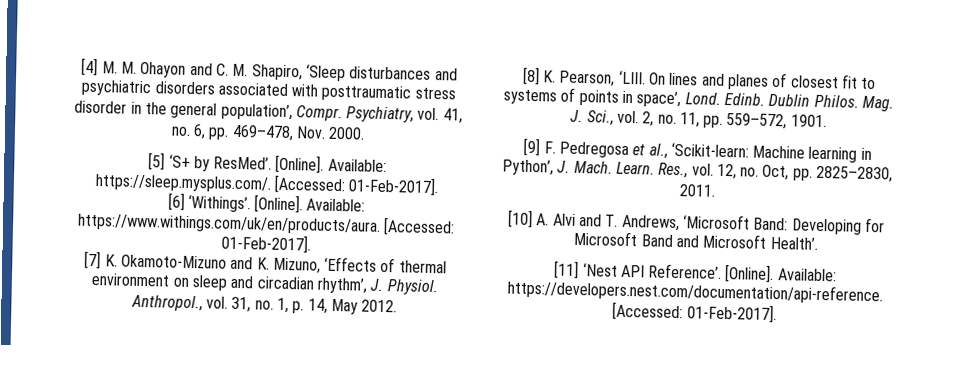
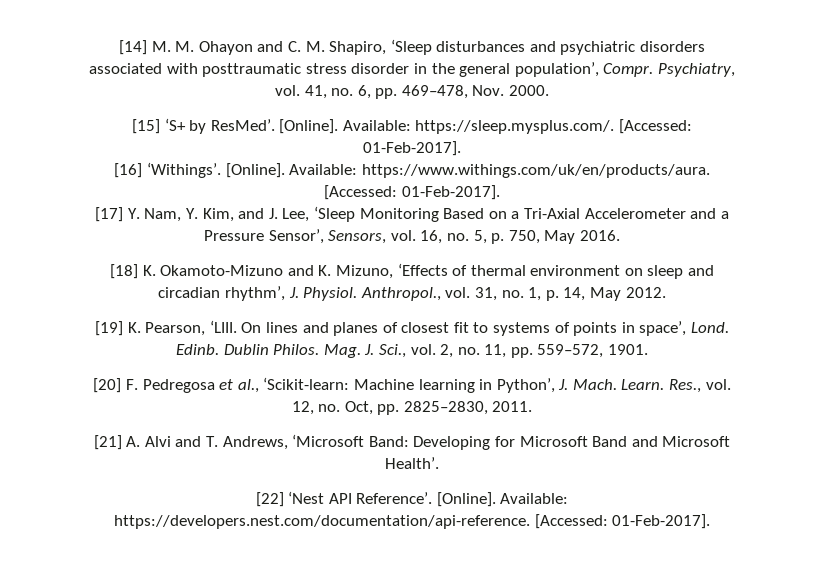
[81,57,99,77] [4] -> [118,40,147,55] [14]
[148,152,166,171] [5] -> [131,119,160,134] [15]
[167,192,185,211] [6] -> [114,163,143,178] [16]
[84,250,102,270] [7] -> [95,206,729,222] [204,229,620,244] [109,264,138,279] [17] Y. Nam, Y. Kim, and J. Lee, ‘Sleep Monitoring Based on a Tri-Axial Accelerometer and a Pressure Sensor’, Sensors, vol. 16, no. 5, p. 750, May 2016. // [18]
[522,66,540,86] [8] -> [94,321,123,336] [19]
[523,137,541,157] [9] -> [93,378,122,393] [20]
[508,209,534,229] [10] -> [93,435,122,450] [21]
[554,260,580,280] [11] -> [255,492,284,507] [22]

